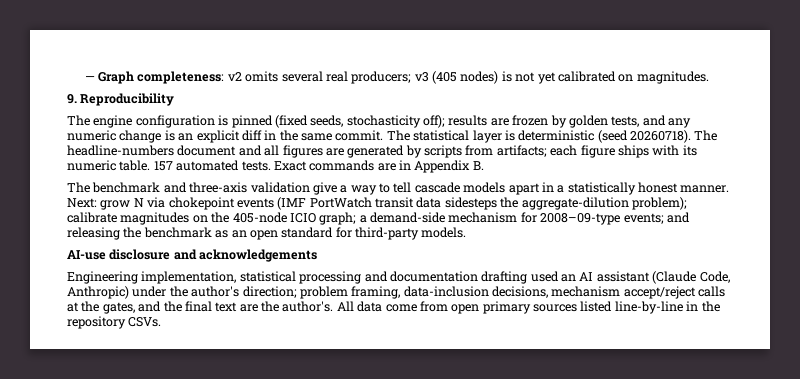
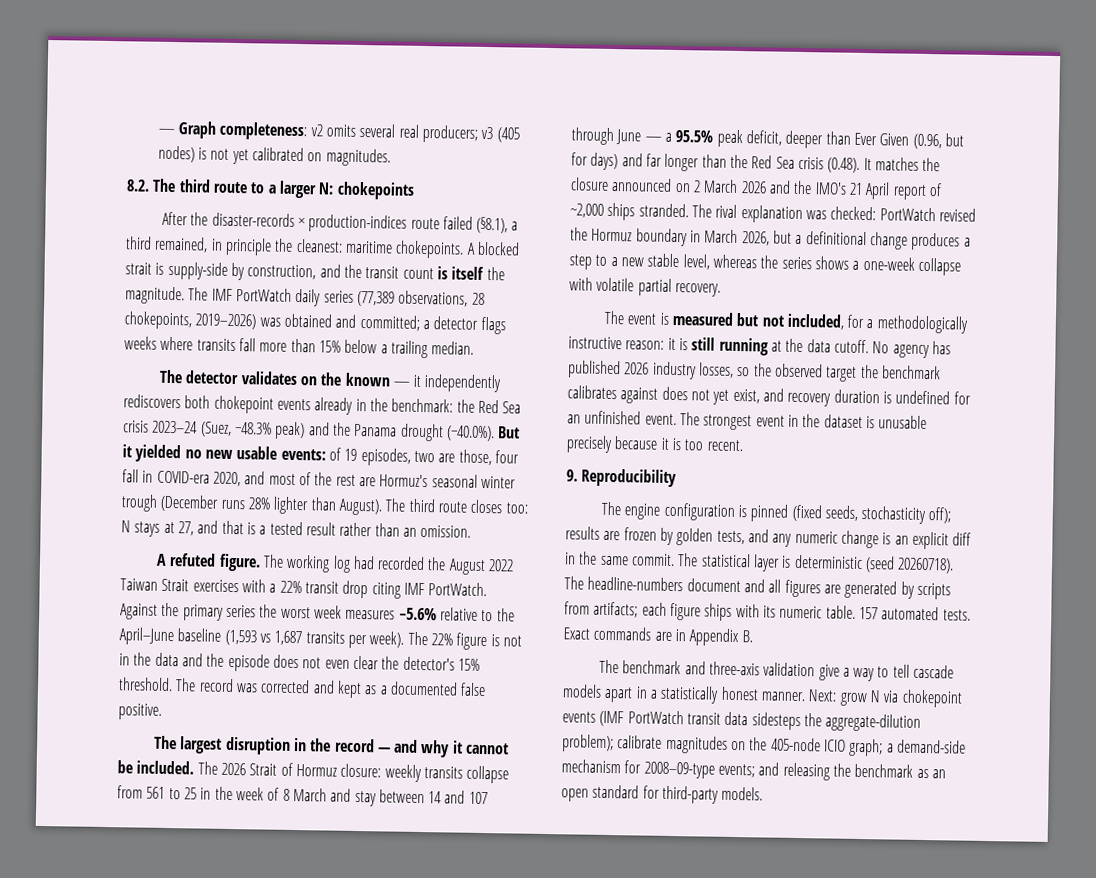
(709, 77) none -> [126,178,415,200] [161,211,519,234] [125,236,520,259] [125,261,505,281] [125,286,485,307] [124,311,506,335] [124,336,475,359] [158,369,503,393] [123,394,522,415] [123,420,521,442] [122,444,519,466] [122,469,516,489] [121,494,528,516] [121,520,472,538] [155,553,515,576] [120,578,488,599] [120,602,515,622] [119,627,522,651] [119,652,480,672] [118,677,487,699] [118,703,162,720] [153,735,510,758] [117,760,510,784] [117,785,488,807] [571,127,964,150] [571,152,941,173] [570,177,942,200] [570,202,976,224] [570,227,971,251] [569,253,961,276] [569,277,721,297] [603,310,968,334] [568,336,951,359] [567,360,941,382] [567,385,971,407] [567,410,928,431] [566,435,744,454] // 8.2. The third route to a larger N: chokepoints // After the disaster-records × production-indices route failed (§8.1), a third remained, in principle the cleanest: maritime chokepoints. A blocked strait is supply-side by construction, and the transit count is itself the magnitude. The IMF PortWatch daily series (77,389 observations, 28 chokepoints, 2019–2026) was obtained and committed; a detector flags weeks where transits fall more than 15% below a trailing median. // The detector validates on the known — it independently rediscovers both chokepoint events already in the benchmark: the Red Sea crisis 2023–24 (Suez, −48.3% peak) and the Panama drought (−40.0%). But it yielded no new usable events: of 19 episodes, two are those, four fall in COVID-era 2020, and most of the rest are Hormuz's seasonal winter trough (December runs 28% lighter than August). The third route closes too: N stays at 27, and that is a tested result rather than an omission. // A refuted figure. The working log had recorded the August 2022 Taiwan Strait exercises with a 22% transit drop citing IMF PortWatch. Against the primary series the worst week measures −5.6% relative to the April–June baseline (1,593 vs 1,687 transits per week). The 22% figure is not in the data and the episode does not even clear the detector's 15% threshold. The record was corrected and kept as a documented false positive. // The largest disruption in the record — and why it cannot be included. The 2026 Strait of Hormuz closure: weekly transits collapse from 561 to 25 in the week of 8 March and stay between 14 and 107 through June — a 95.5% peak deficit, deeper than Ever Given (0.96, but for days) and far longer than the Red Sea crisis (0.48). It matches the closure announced on 2 March 2026 and the IMO's 21 April report of ~2,000 ships stranded. The rival explanation was checked: PortWatch revised the Hormuz boundary in March 2026, but a definitional change produces a step to a new stable level, whereas the series shows a one-week collapse with volatile partial recovery. // The event is measured but not included, for a methodologically instructive reason: it is still running at the data cutoff. No agency has published 2026 industry losses, so the observed target the benchmark calibrates against does not yet exist, and recovery duration is undefined for an unfinished event. The strongest event in the dataset is unusable precisely because it is too recent.
[67,249,318,262] [67,271,730,284] [67,286,726,299] [67,301,720,314] [67,316,162,329] // AI-use disclosure and acknowledgements // Engineering implementation, statistical processing and documentation drafting used an AI assistant (Claude Code, Anthropic) under the author's direction; problem framing, data-inclusion decisions, mechanism accept/reject calls at the gates, and the final text are the author's. All data come from open primary sources listed line-by-line in the repository CSVs. -> (764, 793) none

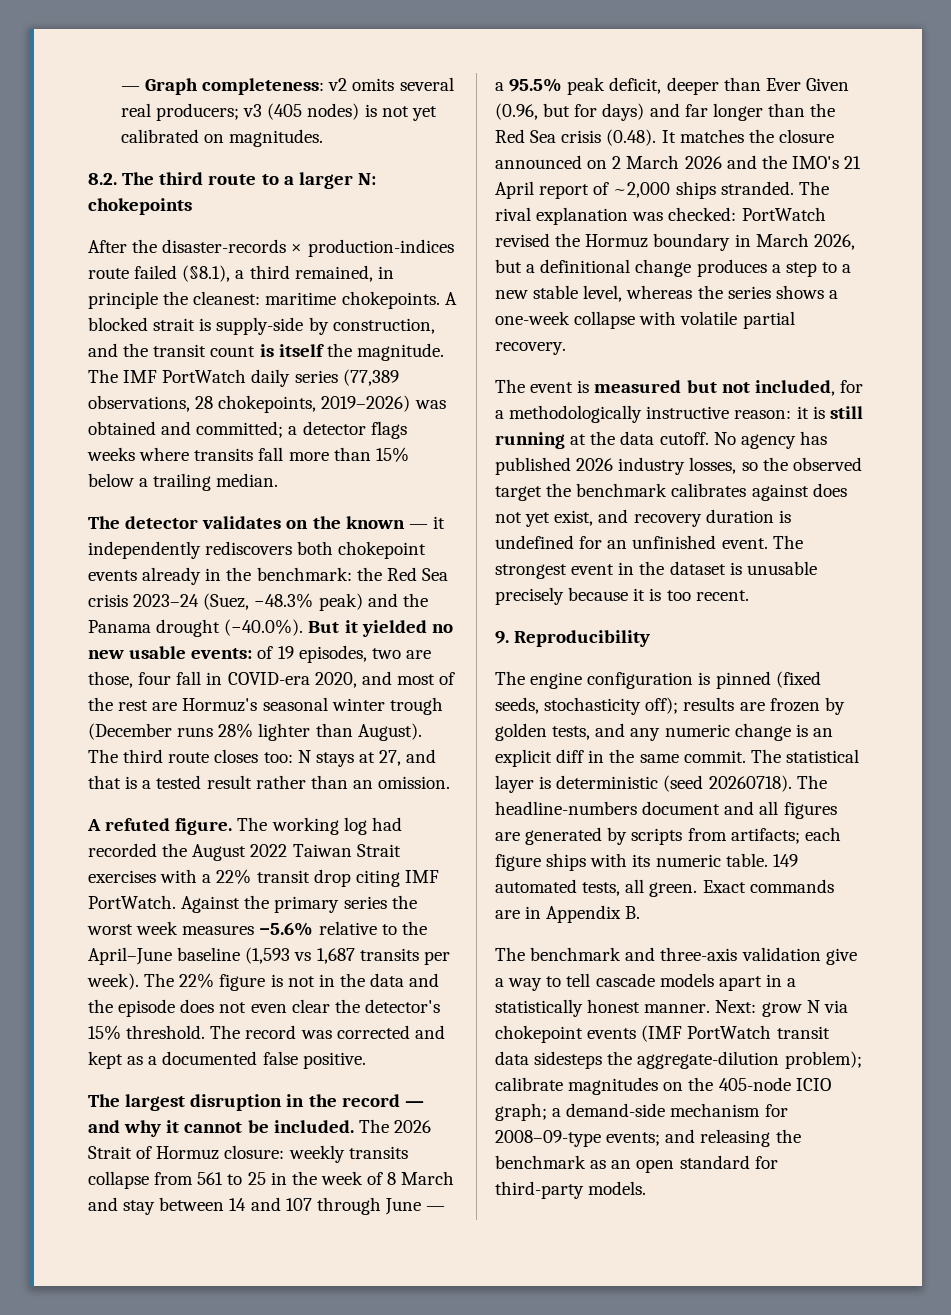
[858,606,971,621] 157 automated tests. -> [772,854,798,867] [495,879,698,897] 149 automated tests, all green.

